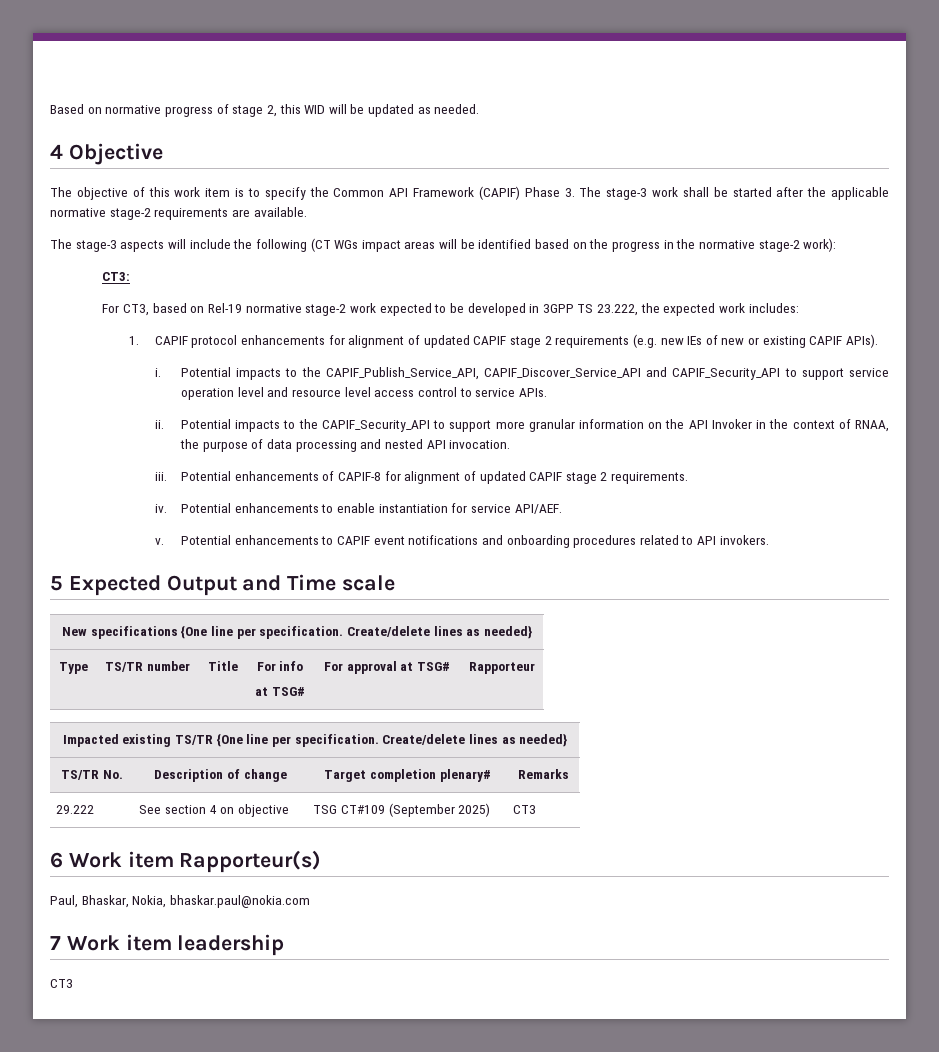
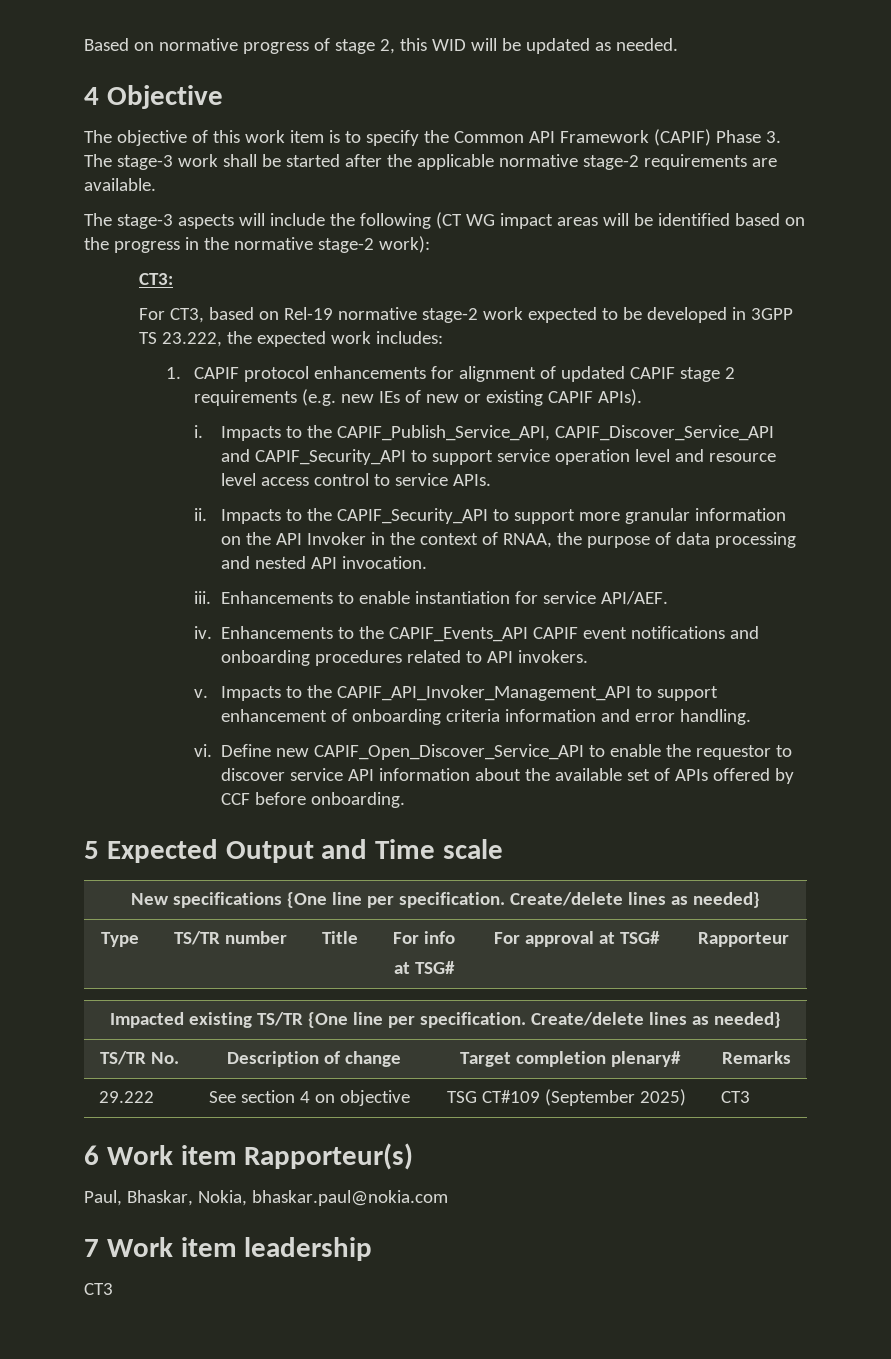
[334,240,359,249] WGs -> [465,214,495,226] WG
[181,367,282,380] Potential impacts -> [220,426,281,441] Impacts
[181,419,281,432] Potential impacts -> [220,509,281,524] Impacts
[181,471,689,484] [154,503,319,513] Potential enhancements of CAPIF-8 for alignment of updated CAPIF stage 2 requirements. // iv. Potential enhancements -> [220,591,333,604] Enhancements
[154,535,334,545] v. Potential enhancements to -> [193,626,528,642] iv. Enhancements to the CAPIF_Events_API
(769, 540) none -> [193,685,718,701] [220,709,751,725] [193,744,792,760] [220,768,794,784] [220,792,405,808] // v. Impacts to the CAPIF_API_Invoker_Management_API to support enhancement of onboarding criteria information and error handling. // vi. Define new CAPIF_Open_Discover_Service_API to enable the requestor to discover service API information about the available set of APIs offered by CCF before onboarding.

